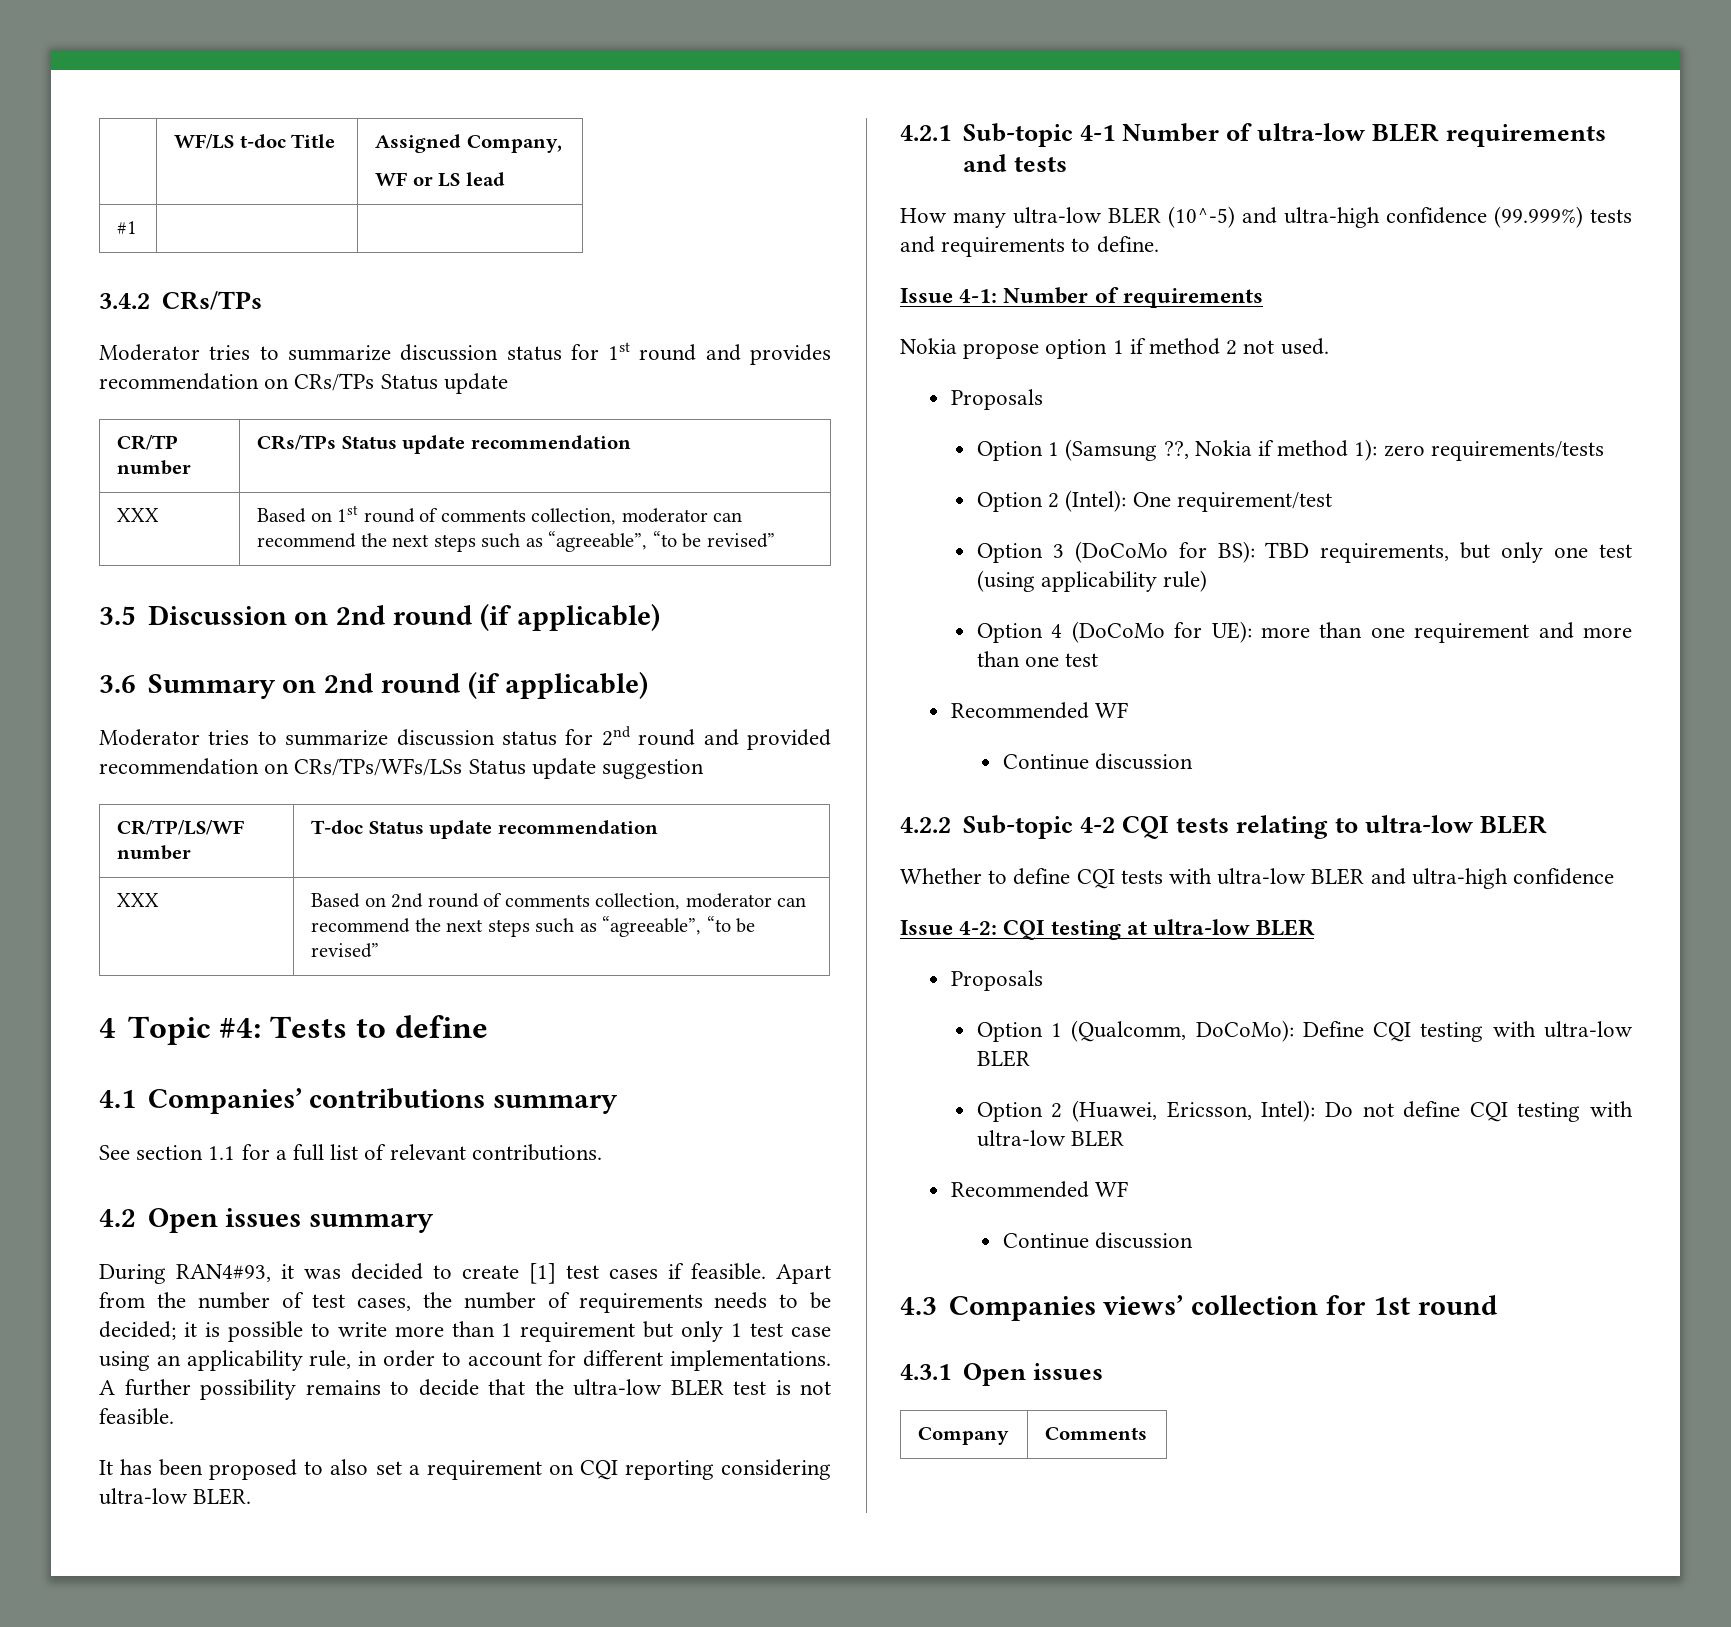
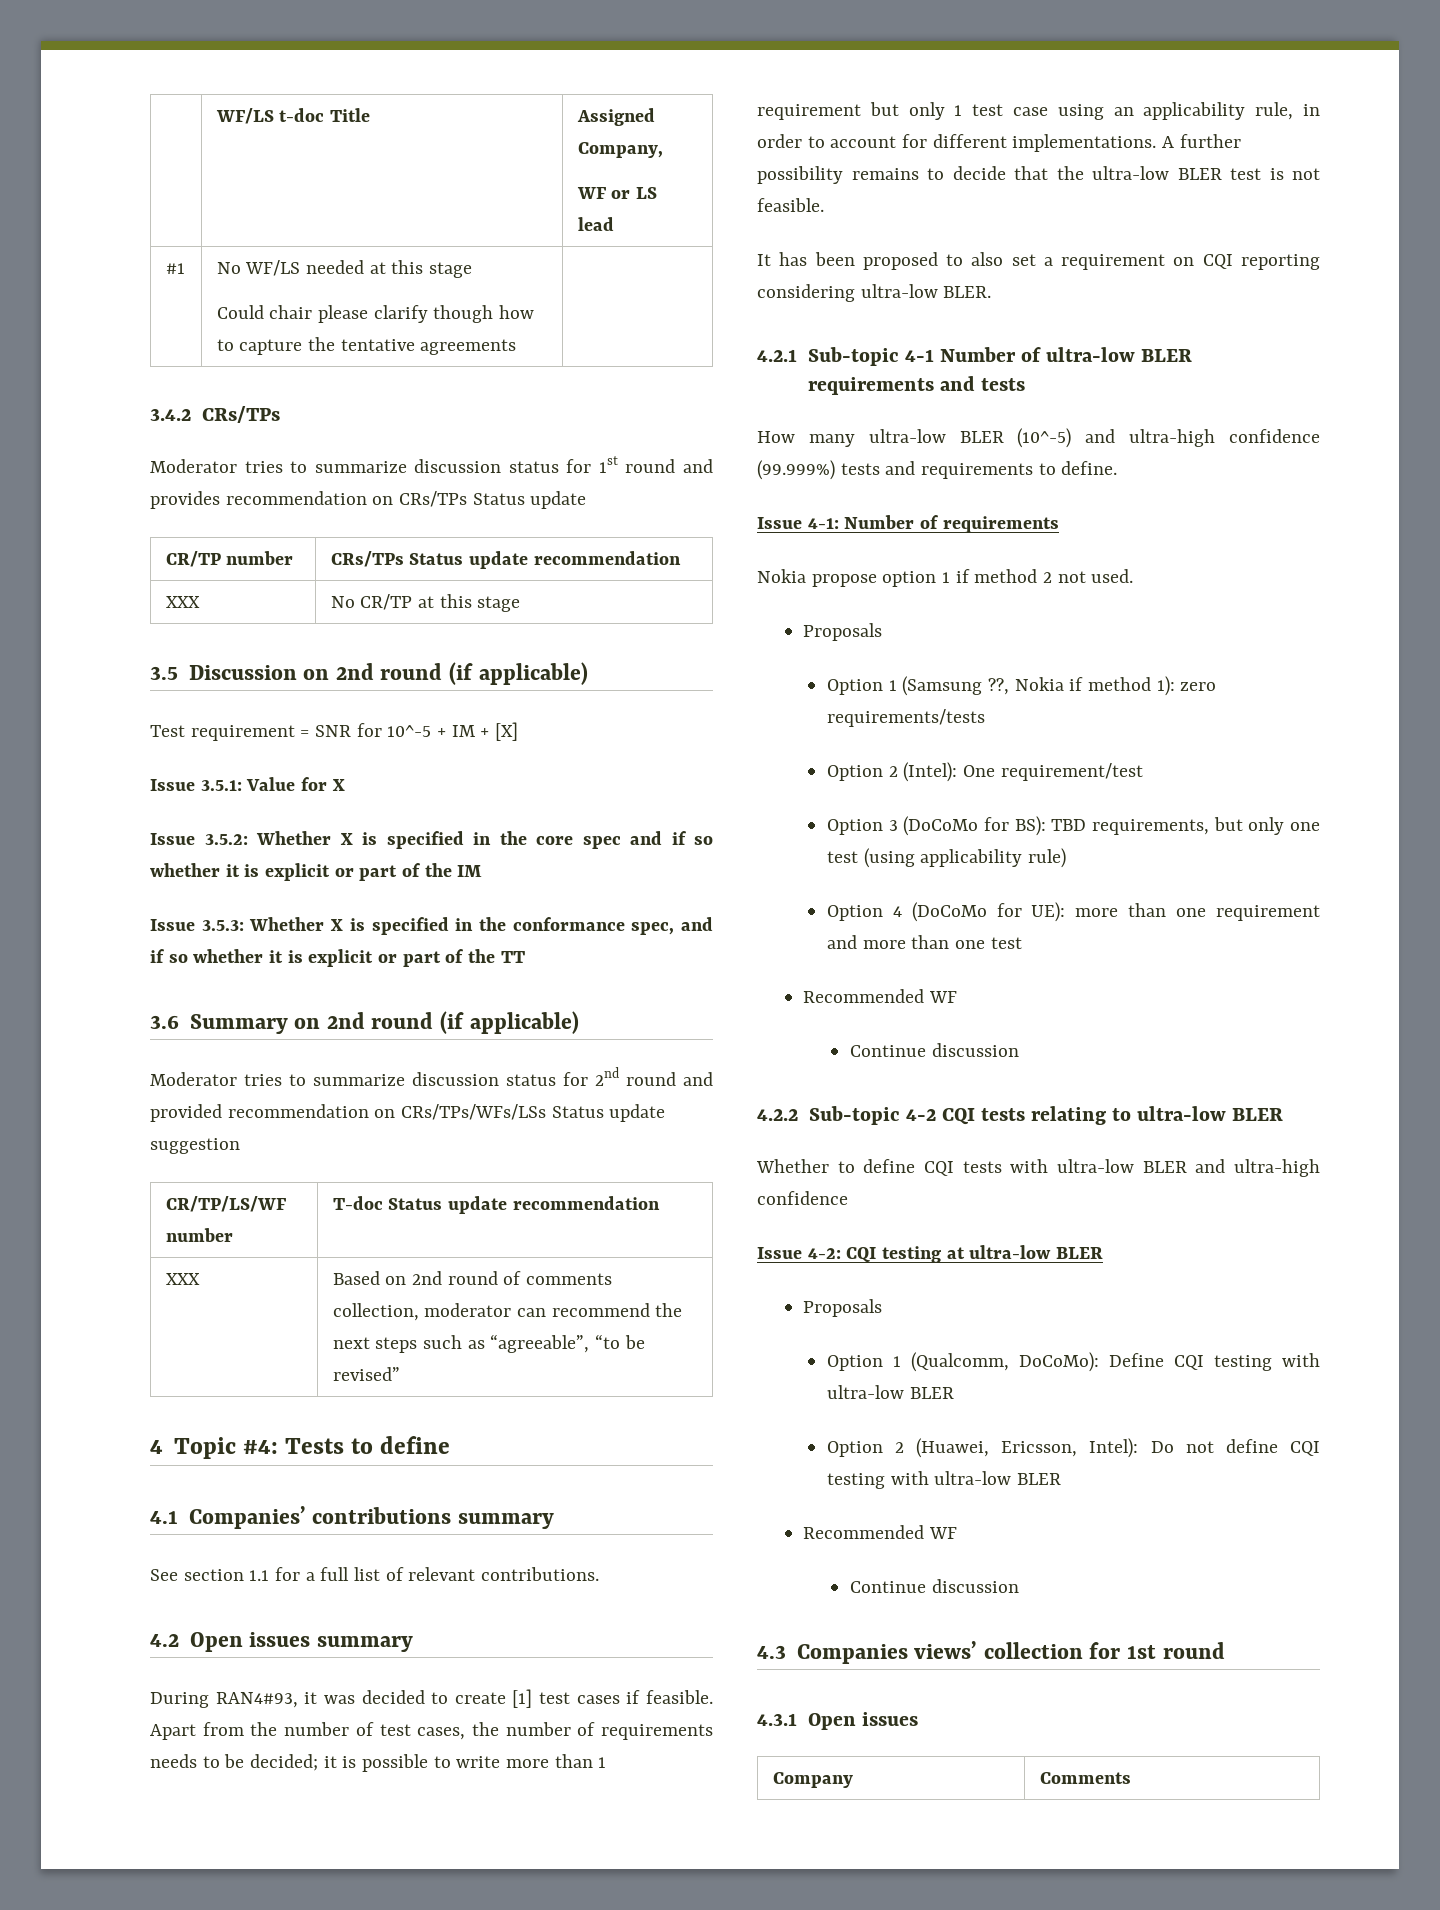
(138, 227) none -> [216,260,473,278] [216,305,535,323] [216,337,517,355] No WF/LS needed at this stage // Could chair please clarify though how to capture the tentative agreements
[257,505,743,525] [257,531,775,552] Based on 1st round of comments collection, moderator can recommend the next steps such as “agreeable”, “to be revised” -> [330,594,521,612] No CR/TP at this stage
(660, 617) none -> [150,722,519,741] [150,777,345,791] [150,831,713,849] [150,863,483,881] [150,917,713,935] [150,949,525,967] // Test requirement = SNR for 10^-5 + IM + [X] // Issue 3.5.1: Value for X // Issue 3.5.2: Whether X is specified in the core spec and if so whether it is explicit or part of the IM // Issue 3.5.3: Whether X is specified in the conformance spec, and if so whether it is explicit or part of the TT

